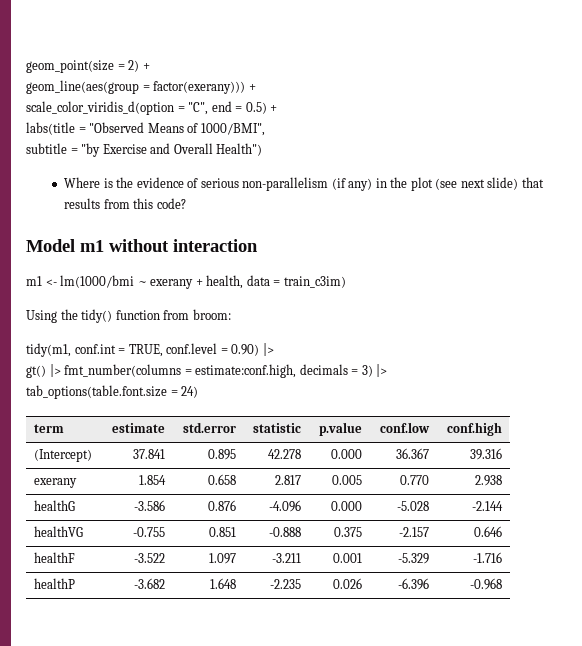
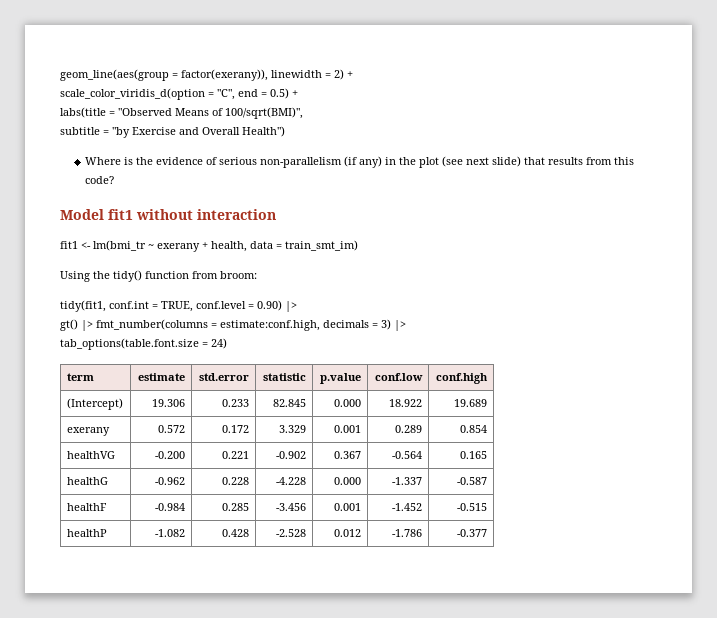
[26,60,114,73] geom_point(size -> [60,69,322,81] geom_line(aes(group = factor(exerany)), linewidth
[26,80,256,94] // geom_line(aes(group = factor(exerany))) + -> (353, 74) none
[200,123,265,136] 1000/BMI", -> [225,107,303,119] 100/sqrt(BMI)",
[80,240,104,252] m1 -> [108,209,133,220] fit1
[26,275,135,288] m1 <- lm(1000/bmi -> [60,240,146,251] fit1 <- lm(bmi_tr
[283,276,346,288] train_c3im) -> [285,240,358,251] train_smt_im)
[26,343,71,357] tidy(m1, -> [60,300,106,312] tidy(fit1,
[132,449,165,459] [207,449,236,460] [267,449,301,459] [330,449,362,459] [395,448,429,459] [469,448,502,460] 37.841 | 0.895 | 42.278 | 0.000 | 36.367 | 39.316 -> [152,399,186,407] [222,399,250,407] [273,399,307,407] [334,399,362,407] [389,399,423,407] [454,399,488,407] 19.306 | 0.233 | 82.845 | 0.000 | 18.922 | 19.689
[138,475,166,485] [207,474,236,485] [274,475,301,485] [331,475,362,485] [399,475,429,485] [474,475,502,486] [34,500,76,511] [133,500,165,511] [207,500,236,511] [268,500,301,512] [330,501,362,511] [396,501,429,511] [471,501,503,511] [34,526,84,537] [132,527,165,537] [208,527,236,537] [268,527,301,537] [333,527,362,537] [398,527,429,537] [473,526,502,537] [34,552,76,563] [133,553,165,563] [208,553,236,564] [271,553,301,563] [332,553,362,563] [397,553,429,564] [472,552,502,563] 1.854 | 0.658 | 2.817 | 0.005 | 0.770 | 2.938 // healthG | -3.586 | 0.876 | -4.096 | 0.000 | -5.028 | -2.144 // healthVG | -0.755 | 0.851 | -0.888 | 0.375 | -2.157 | 0.646 // healthF | -3.522 | 1.097 | -3.211 | 0.001 | -5.329 | -1.716 -> [158,425,186,433] [222,425,250,433] [279,425,307,433] [334,425,362,433] [395,425,423,433] [460,425,488,433] [66,451,115,459] [155,451,186,459] [222,451,250,459] [276,451,307,459] [334,451,362,459] [392,451,423,459] [460,451,488,459] [66,477,108,485] [155,477,186,485] [222,477,250,485] [276,477,307,485] [334,477,362,485] [392,477,423,485] [457,477,488,485] [66,503,107,511] [155,503,186,511] [222,503,250,511] [276,503,307,511] [334,503,362,511] [392,503,423,511] [457,503,488,511] 0.572 | 0.172 | 3.329 | 0.001 | 0.289 | 0.854 // healthVG | -0.200 | 0.221 | -0.902 | 0.367 | -0.564 | 0.165 // healthG | -0.962 | 0.228 | -4.228 | 0.000 | -1.337 | -0.587 // healthF | -0.984 | 0.285 | -3.456 | 0.001 | -1.452 | -0.515
[133,578,165,589] [209,578,236,589] [269,579,301,589] [332,578,362,589] [397,578,429,590] [469,578,502,590] -3.682 | 1.648 | -2.235 | 0.026 | -6.396 | -0.968 -> [155,529,186,537] [222,529,250,537] [276,529,307,537] [334,529,362,537] [392,529,423,537] [457,529,488,537] -1.082 | 0.428 | -2.528 | 0.012 | -1.786 | -0.377

